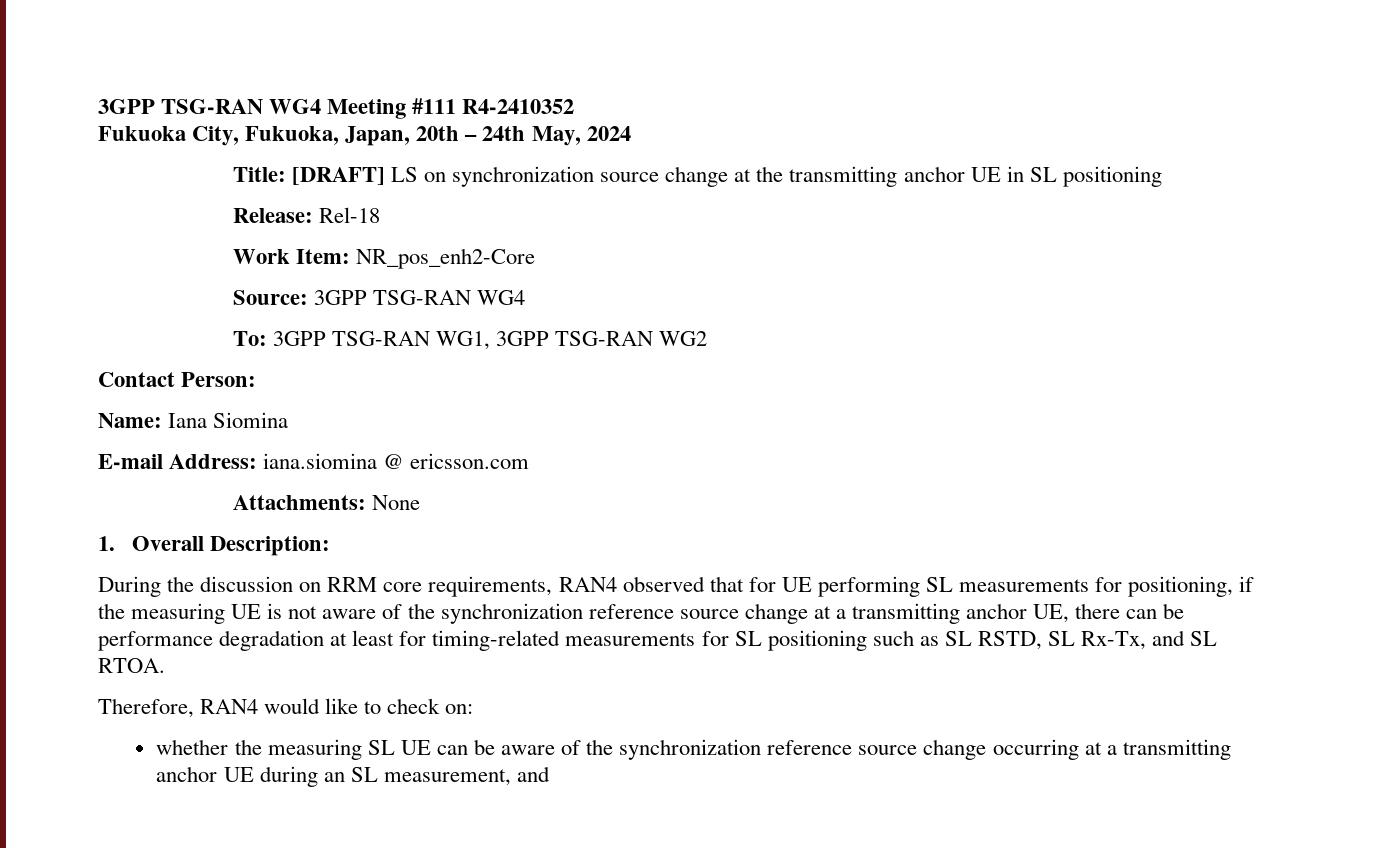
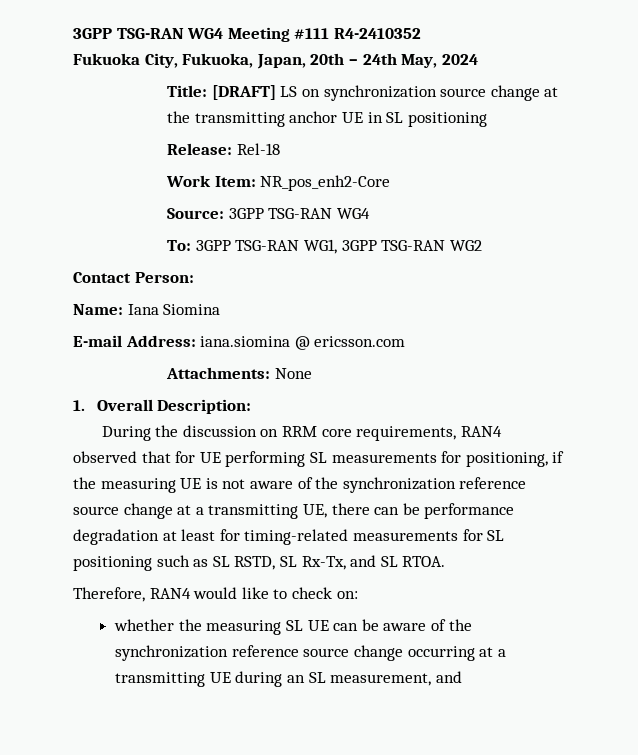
[966,603,1028,619] anchor -> (299, 511) none
[156,766,218,782] anchor -> (206, 679) none

